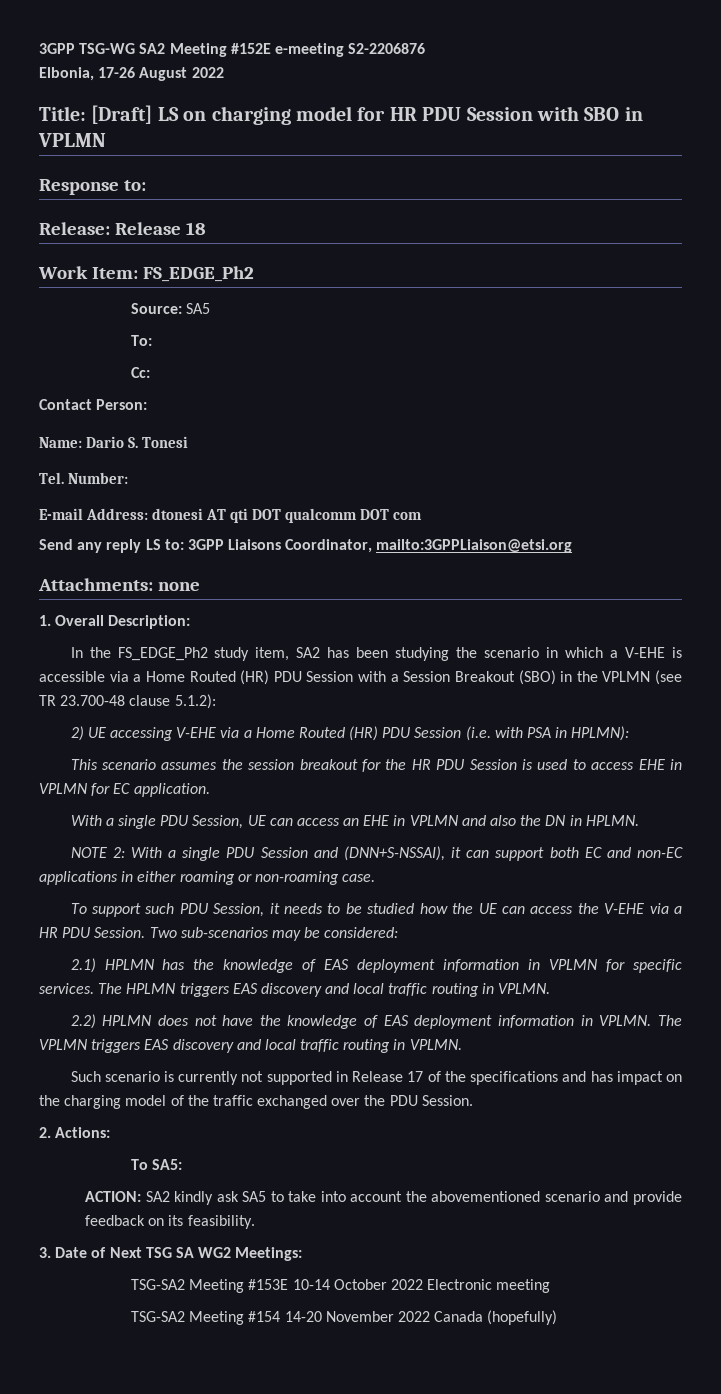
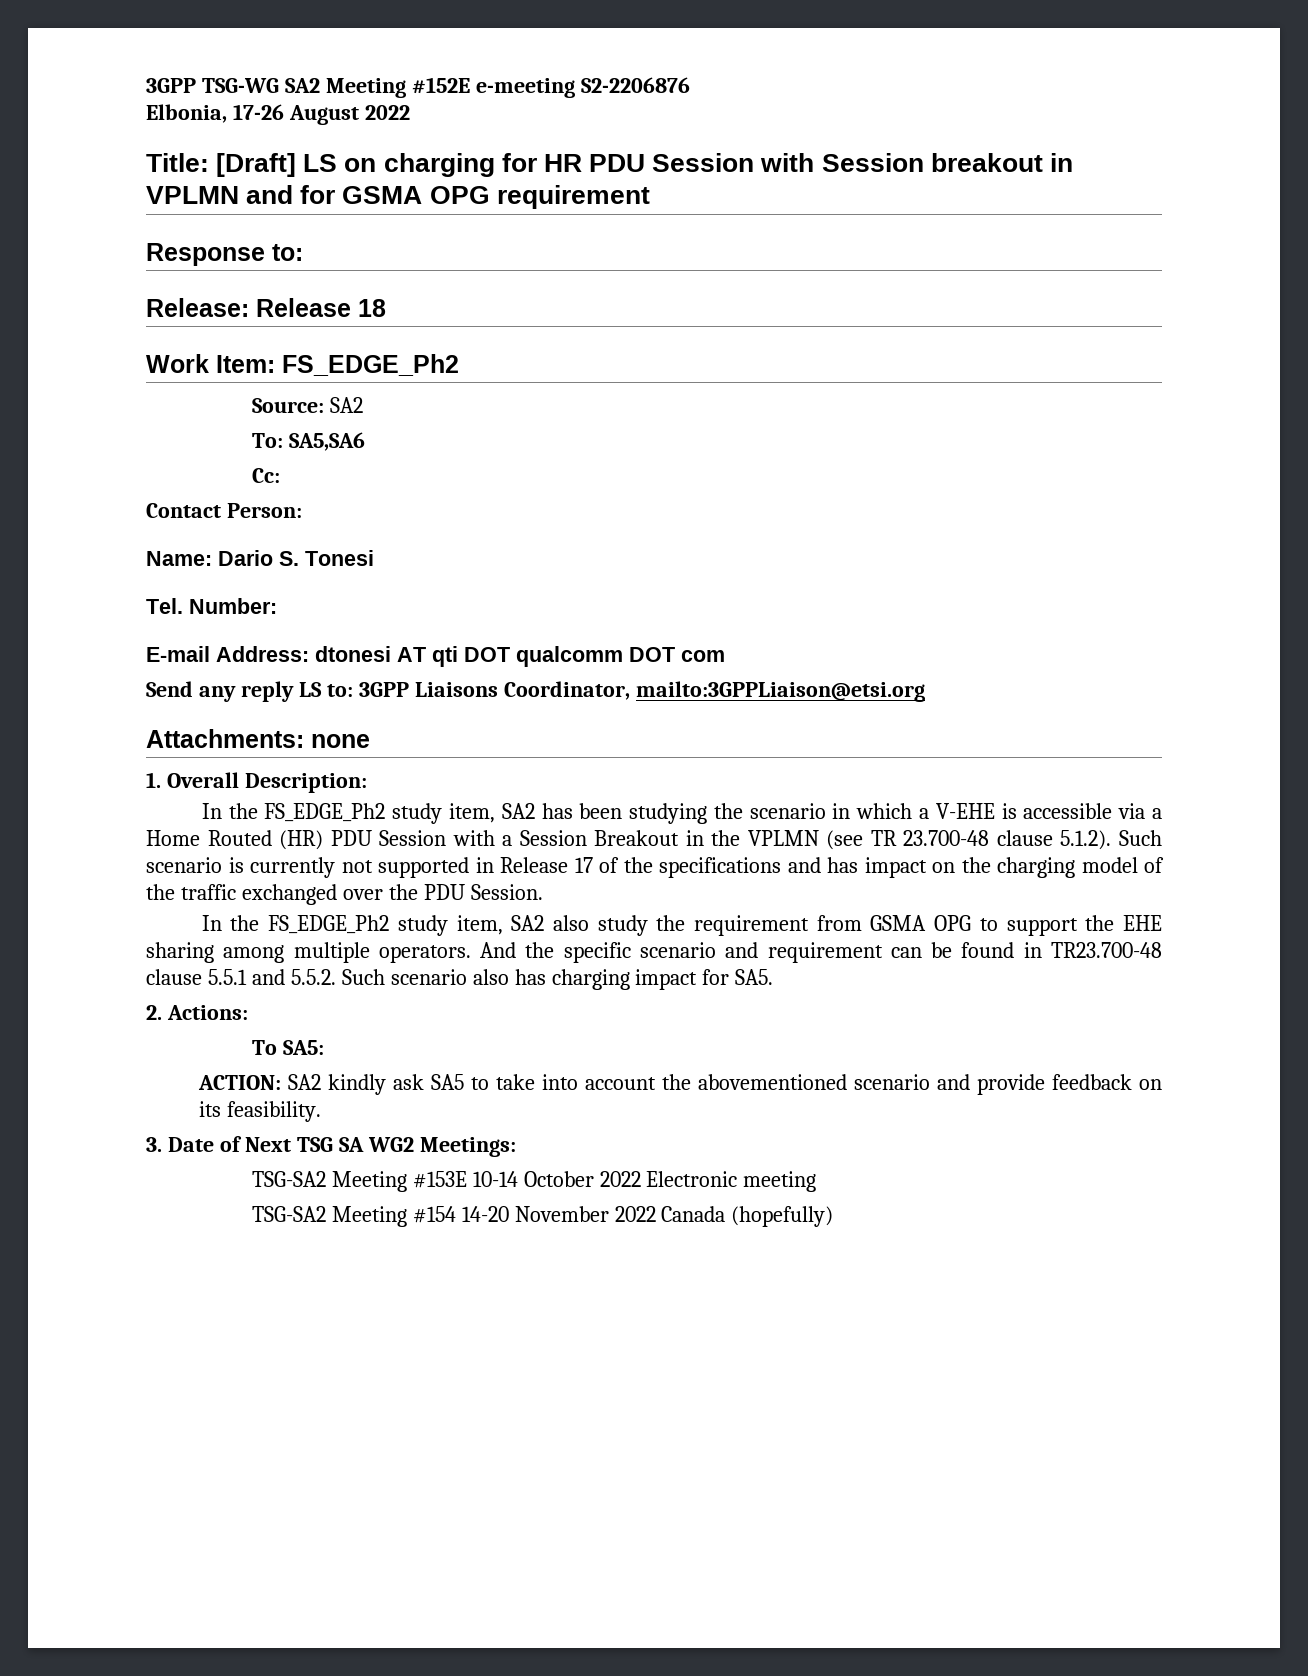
[296,106,352,121] model -> (495, 165) none
[584,107,643,121] [38,133,106,147] SBO in VPLMN -> [821,153,1073,172] [146,185,650,209] Session breakout in VPLMN and for GSMA OPG requirement
[186,303,211,314] SA5 -> [329,397,363,413] SA2
(153, 340) none -> [288,432,365,451] SA5,SA6
[518,670,556,685] (SBO) -> (680, 838) none
[174,694,216,709] [70,726,630,741] [70,759,682,772] [39,783,210,797] [70,815,639,829] [70,846,683,861] [39,871,376,885] [70,903,682,917] [39,927,399,941] [70,958,682,973] [39,983,551,997] [70,1014,682,1029] [39,1039,462,1053] 5.1.2): // 2) UE accessing V-EHE via a Home Routed (HR) PDU Session (i.e. with PSA in HPLMN): // This scenario assumes the session breakout for the HR PDU Session is used to access EHE in VPLMN for EC application. // With a single PDU Session, UE can access an EHE in VPLMN and also the DN in HPLMN. // NOTE 2: With a single PDU Session and (DNN+S-NSSAI), it can support both EC and non-EC applications in either roaming or non-roaming case. // To support such PDU Session, it needs to be studied how the UE can access the V-EHE via a HR PDU Session. Two sub-scenarios may be considered: // 2.1) HPLMN has the knowledge of EAS deployment information in VPLMN for specific services. The HPLMN triggers EAS discovery and local traffic routing in VPLMN. // 2.2) HPLMN does not have the knowledge of EAS deployment information in VPLMN. The VPLMN triggers EAS discovery and local traffic routing in VPLMN. // -> [1060,830,1112,850] 5.1.2).
(473, 1100) none -> [201,915,1163,936] [146,942,1163,963] [146,969,774,990] // In the FS_EDGE_Ph2 study item, SA2 also study the requirement from GSMA OPG to support the EHE sharing among multiple operators. And the specific scenario and requirement can be found in TR23.700-48 clause 5.5.1 and 5.5.2. Such scenario also has charging impact for SA5.

